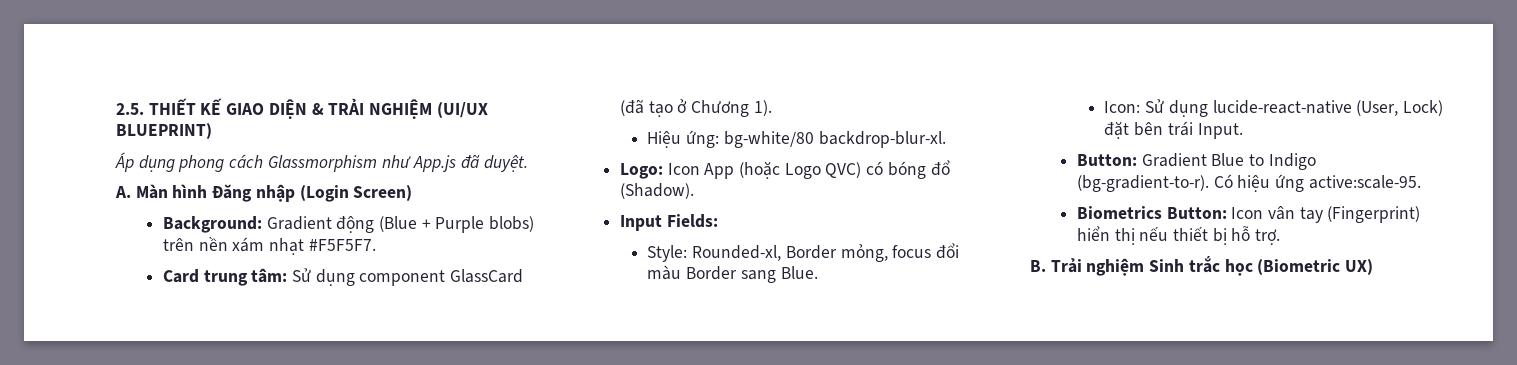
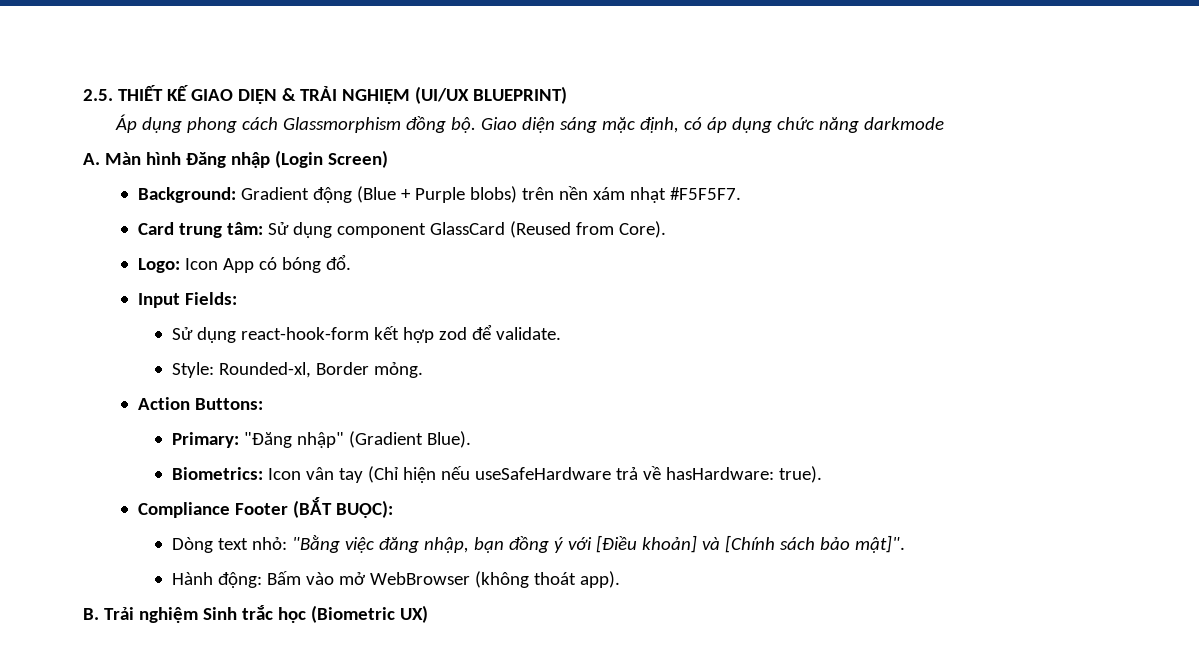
[381,154,528,172] như App.js đã duyệt. -> [406,116,944,133] đồng bộ. Giao diện sáng mặc định, có áp dụng chức năng darkmode
[619,99,772,117] [647,130,946,148] [619,160,950,179] [619,183,694,199] [619,214,718,231] [647,243,959,262] [647,265,818,283] [1104,99,1443,117] [1104,121,1243,139] [1076,153,1316,170] [1076,174,1421,192] [1076,206,1421,223] [1076,226,1281,245] (đã tạo ở Chương 1). // Hiệu ứng: bg-white/80 backdrop-blur-xl. // Logo: Icon App (hoặc Logo QVC) có bóng đổ (Shadow). // Input Fields: // Style: Rounded-xl, Border mỏng, focus đổi màu Border sang Blue. // Icon: Sử dụng lucide-react-native (User, Lock) đặt bên trái Input. // Button: Gradient Blue to Indigo (bg-gradient-to-r). Có hiệu ứng active:scale-95. // Biometrics Button: Icon vân tay (Fingerprint) hiển thị nếu thiết bị hỗ trợ. -> [509,221,666,238] [137,254,351,273] [137,292,237,308] [171,324,561,343] [171,362,423,378] [137,397,263,410] [171,431,471,448] [171,466,822,483] [137,497,393,518] [171,535,905,553] [171,571,620,588] (Reused from Core). // Logo: Icon App có bóng đổ. // Input Fields: // Sử dụng react-hook-form kết hợp zod để validate. // Style: Rounded-xl, Border mỏng. // Action Buttons: // Primary: "Đăng nhập" (Gradient Blue). // Biometrics: Icon vân tay (Chỉ hiện nếu useSafeHardware trả về hasHardware: true). // Compliance Footer (BẮT BUỘC): // Dòng text nhỏ: "Bằng việc đăng nhập, bạn đồng ý với [Điều khoản] và [Chính sách bảo mật]". // Hành động: Bấm vào mở WebBrowser (không thoát app).

